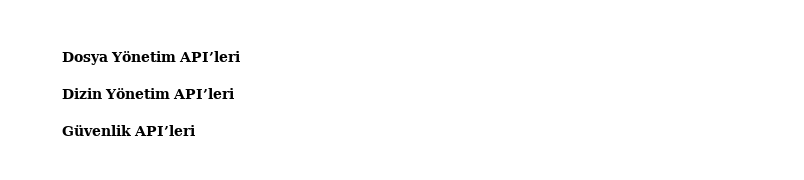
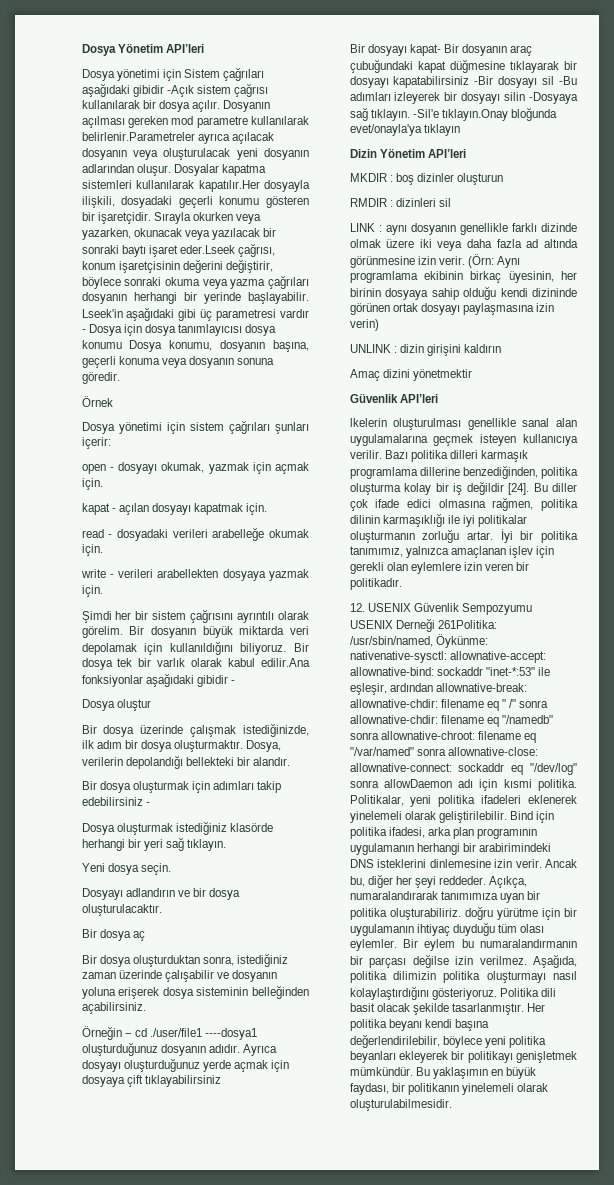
[62,88,235,99] [62,125,196,136] Dizin Yönetim API’leri // Güvenlik API’leri -> [81,67,265,81] [81,83,269,97] [81,100,271,112] [81,116,309,128] [81,132,274,144] [81,148,309,160] [81,164,266,176] [81,180,310,192] [81,196,309,208] [81,212,262,224] [81,228,277,240] [81,243,276,257] [81,259,273,273] [81,275,309,289] [81,292,309,304] [81,307,309,321] [81,324,277,336] [81,340,309,352] [81,356,275,368] [81,372,120,384] [81,396,113,407] [81,420,309,434] [81,437,111,449] [81,462,309,474] [81,478,103,490] [81,503,268,515] [81,527,309,541] [81,544,103,556] [80,569,309,581] [81,585,103,597] [81,609,309,623] [81,626,309,638] [81,641,309,655] [81,658,310,670] [81,673,235,687] [81,699,151,711] [81,723,309,737] [81,740,282,752] [81,755,291,769] [81,781,282,793] [81,797,150,806] [81,821,273,835] [81,837,227,851] [81,863,171,875] [81,888,241,900] [81,904,162,916] [81,929,145,941] [81,953,289,967] [81,970,278,982] [81,985,309,999] [81,1002,146,1014] [81,1026,258,1040] [81,1042,277,1056] [81,1058,290,1072] [81,1075,221,1087] [349,44,533,56] [349,59,577,73] [349,76,577,88] [349,92,578,104] [349,107,558,121] [349,124,460,136] [349,148,466,158] [349,173,504,185] [349,198,451,207] [349,223,577,235] [349,239,578,251] [349,254,521,268] [349,271,577,283] [349,286,577,300] [349,303,555,315] [349,319,379,331] [349,344,502,356] [349,369,472,381] [349,393,438,403] [349,418,577,430] [349,434,578,446] [349,450,529,462] [349,465,578,479] [349,481,577,495] [349,497,578,511] [349,513,528,527] [349,529,578,543] [349,546,555,558] [349,562,530,574] [349,578,402,590] [349,603,532,615] [349,618,497,632] [349,634,488,648] [349,651,546,663] [349,667,550,676] [349,683,527,695] [349,699,549,711] [349,715,553,727] [349,731,536,743] [349,747,538,756] [349,763,577,775] [349,779,577,791] [349,795,577,807] [349,811,555,823] [349,827,538,839] [349,843,551,855] [349,859,577,868] [349,874,528,888] [349,891,540,903] [349,906,577,920] [349,922,545,936] [349,939,577,951] [349,954,577,968] [349,971,577,983] [349,986,556,1000] [349,1003,546,1015] [349,1019,489,1031] [349,1034,546,1048] [349,1051,577,1063] [349,1067,537,1079] [349,1083,549,1095] [349,1099,452,1111] Dosya yönetimi için Sistem çağrıları aşağıdaki gibidir -Açık sistem çağrısı kullanılarak bir dosya açılır. Dosyanın açılması gereken mod parametre kullanılarak belirlenir.Parametreler ayrıca açılacak dosyanın veya oluşturulacak yeni dosyanın adlarından oluşur. Dosyalar kapatma sistemleri kullanılarak kapatılır.Her dosyayla ilişkili, dosyadaki geçerli konumu gösteren bir işaretçidir. Sırayla okurken veya yazarken, okunacak veya yazılacak bir sonraki baytı işaret eder.Lseek çağrısı, konum işaretçisinin değerini değiştirir, böylece sonraki okuma veya yazma çağrıları dosyanın herhangi bir yerinde başlayabilir. Lseek'in aşağıdaki gibi üç parametresi vardır - Dosya için dosya tanımlayıcısı dosya konumu Dosya konumu, dosyanın başına, geçerli konuma veya dosyanın sonuna göredir. // Örnek // Dosya yönetimi için sistem çağrıları şunları içerir: // open - dosyayı okumak, yazmak için açmak için. // kapat - açılan dosyayı kapatmak için. // read - dosyadaki verileri arabelleğe okumak için. // write - verileri arabellekten dosyaya yazmak için. // Şimdi her bir sistem çağrısını ayrıntılı olarak görelim. Bir dosyanın büyük miktarda veri depolamak için kullanıldığını biliyoruz. Bir dosya tek bir varlık olarak kabul edilir.Ana fonksiyonlar aşağıdaki gibidir - // Dosya oluştur // Bir dosya üzerinde çalışmak istediğinizde, ilk adım bir dosya oluşturmaktır. Dosya, verilerin depolandığı bellekteki bir alandır. // Bir dosya oluşturmak için adımları takip edebilirsiniz - // Dosya oluşturmak istediğiniz klasörde herhangi bir yeri sağ tıklayın. // Yeni dosya seçin. // Dosyayı adlandırın ve bir dosya oluşturulacaktır. // Bir dosya aç // Bir dosya oluşturduktan sonra, istediğiniz zaman üzerinde çalışabilir ve dosyanın yoluna erişerek dosya sisteminin belleğinden açabilirsiniz. // Örneğin − cd ./user/file1 ----dosya1 oluşturduğunuz dosyanın adıdır. Ayrıca dosyayı oluşturduğunuz yerde açmak için dosyaya çift tıklayabilirsiniz // Bir dosyayı kapat- Bir dosyanın araç çubuğundaki kapat düğmesine tıklayarak bir dosyayı kapatabilirsiniz -Bir dosyayı sil -Bu adımları izleyerek bir dosyayı silin -Dosyaya sağ tıklayın. -Sil'e tıklayın.Onay bloğunda evet/onayla'ya tıklayın // Dizin Yönetim API’leri // MKDIR : boş dizinler oluşturun // RMDIR : dizinleri sil // LINK : aynı dosyanın genellikle farklı dizinde olmak üzere iki veya daha fazla ad altında görünmesine izin verir. (Örn: Aynı programlama ekibinin birkaç üyesinin, her birinin dosyaya sahip olduğu kendi dizininde görünen ortak dosyayı paylaşmasına izin verin) // UNLINK : dizin girişini kaldırın // Amaç dizini yönetmektir // Güvenlik API’leri // lkelerin oluşturulması genellikle sanal alan uygulamalarına geçmek isteyen kullanıcıya verilir. Bazı politika dilleri karmaşık programlama dillerine benzediğinden, politika oluşturma kolay bir iş değildir [24]. Bu diller çok ifade edici olmasına rağmen, politika dilinin karmaşıklığı ile iyi politikalar oluşturmanın zorluğu artar. İyi bir politika tanımımız, yalnızca amaçlanan işlev için gerekli olan eylemlere izin veren bir politikadır. // 12. USENIX Güvenlik Sempozyumu USENIX Derneği 261Politika: /usr/sbin/named, Öykünme: nativenative-sysctl: allownative-accept: allownative-bind: sockaddr "inet-*:53" ile eşleşir, ardından allownative-break: allownative-chdir: filename eq " /" sonra allownative-chdir: filename eq "/namedb" sonra allownative-chroot: filename eq "/var/named" sonra allownative-close: allownative-connect: sockaddr eq "/dev/log" sonra allowDaemon adı için kısmi politika. Politikalar, yeni politika ifadeleri eklenerek yinelemeli olarak geliştirilebilir. Bind için politika ifadesi, arka plan programının uygulamanın herhangi bir arabirimindeki DNS isteklerini dinlemesine izin verir. Ancak bu, diğer her şeyi reddeder. Açıkça, numaralandırarak tanımımıza uyan bir politika oluşturabiliriz. doğru yürütme için bir uygulamanın ihtiyaç duyduğu tüm olası eylemler. Bir eylem bu numaralandırmanın bir parçası değilse izin verilmez. Aşağıda, politika dilimizin politika oluşturmayı nasıl kolaylaştırdığını gösteriyoruz. Politika dili basit olacak şekilde tasarlanmıştır. Her politika beyanı kendi başına değerlendirilebilir, böylece yeni politika beyanları ekleyerek bir politikayı genişletmek mümkündür. Bu yaklaşımın en büyük faydası, bir politikanın yinelemeli olarak oluşturulabilmesidir.

